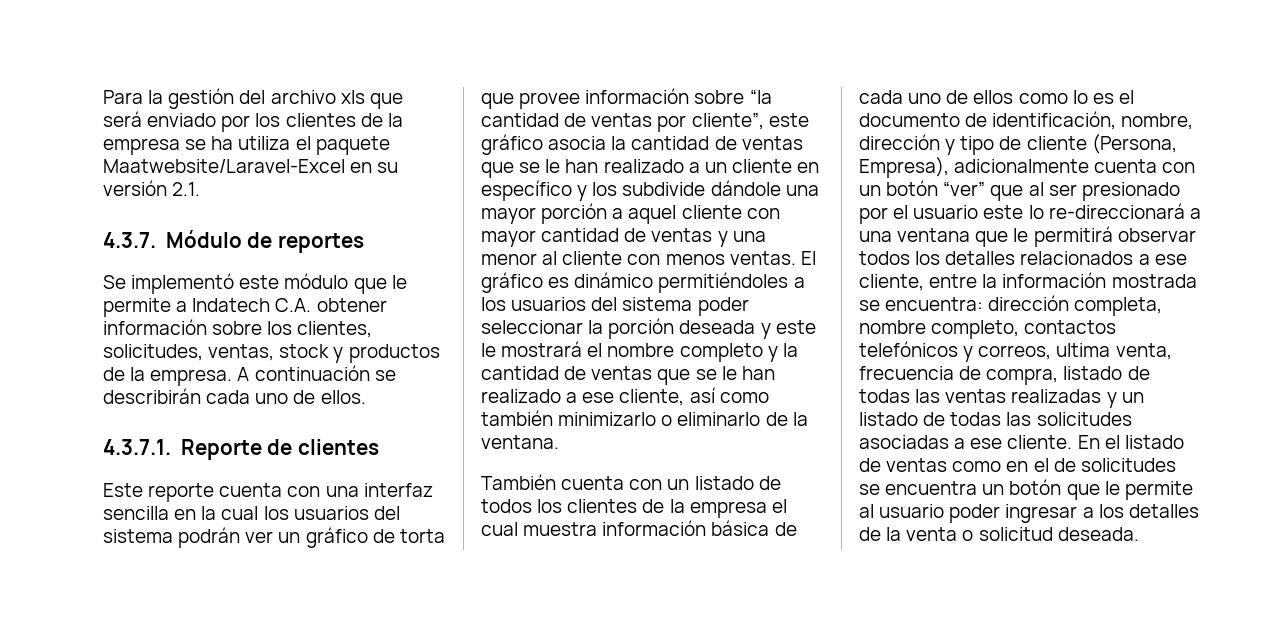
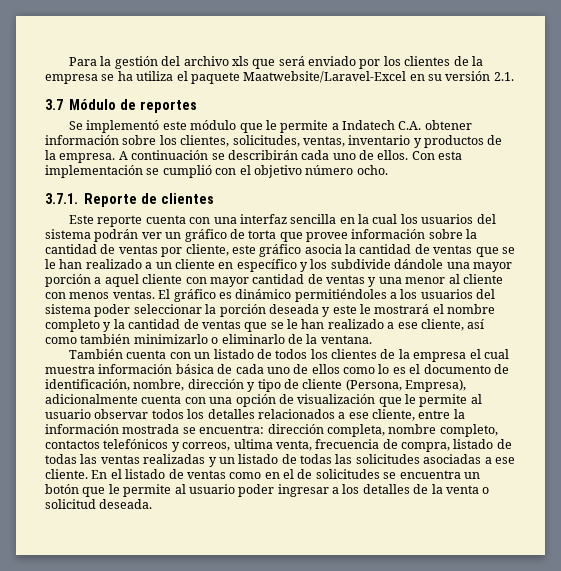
[103,232,156,248] 4.3.7. -> [45,99,63,110] 3.7
[279,344,330,358] stock -> [348,135,411,145] inventario
[103,439,171,455] // 4.3.7.1. -> [411,151,463,160] [45,165,388,178] [45,193,78,204] Con esta implementación se cumplió con el objetivo número ocho. // 3.7.1.
[749,89,772,104] “la -> [466,229,478,239] la
[691,112,764,130] cliente”, -> [185,244,229,256] cliente,
[859,180,1180,201] [859,203,1201,224] [859,226,1113,247] un botón “ver” que al ser presionado por el usuario este lo re-direccionará a una ventana que le permitirá -> [209,394,482,407] [45,409,91,419] una opción de visualización que le permite al usuario

